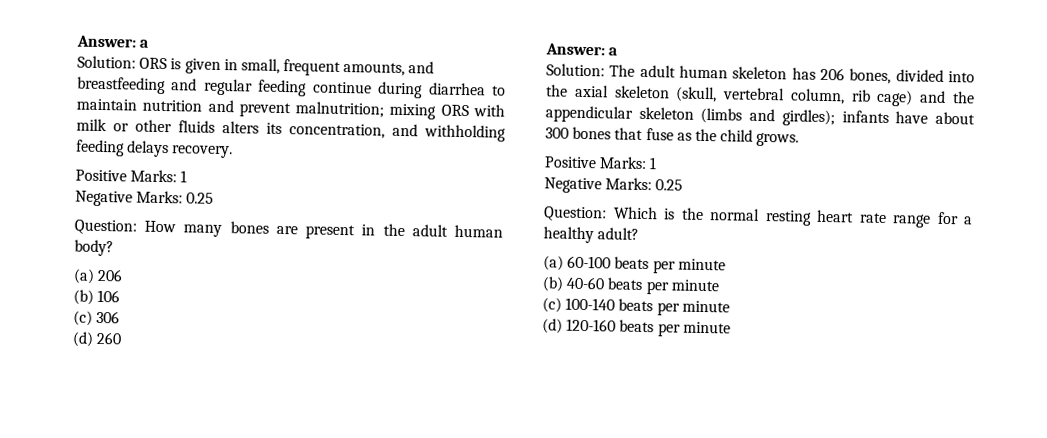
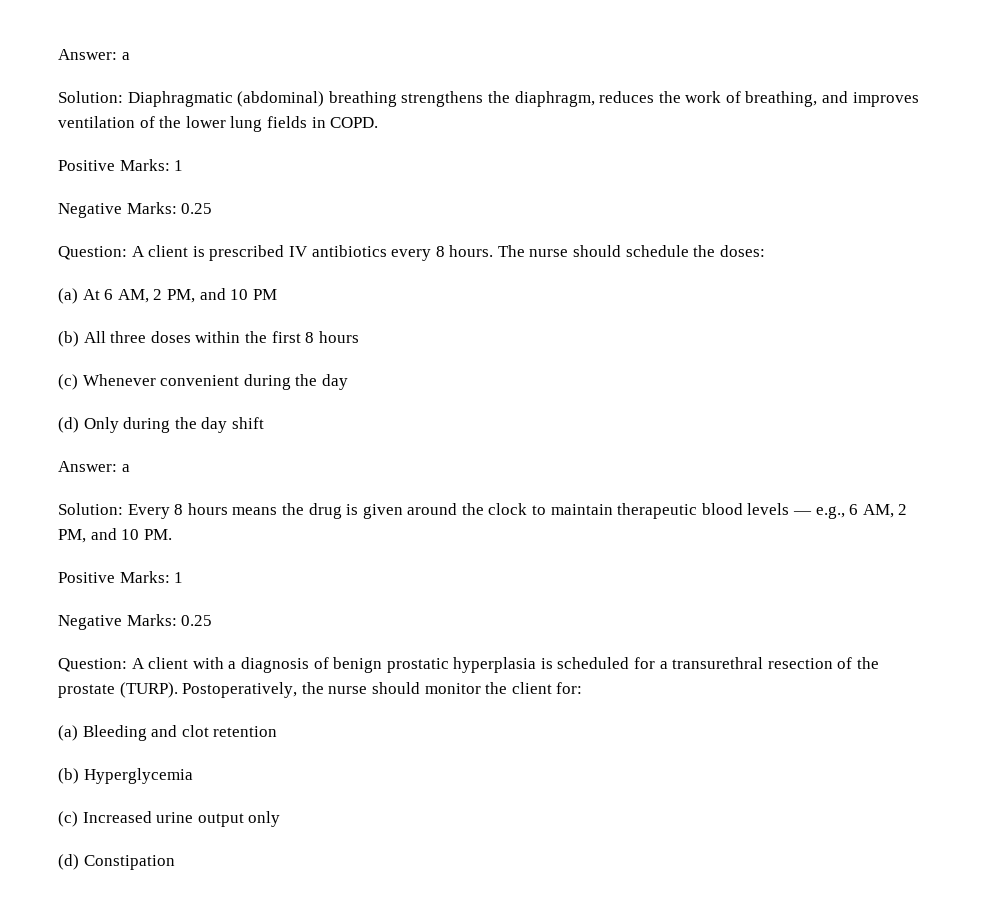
[76,35,150,48] [77,55,435,77] [77,76,506,99] [76,98,505,120] [76,118,506,142] [75,139,234,159] [75,169,188,183] [75,190,215,207] [74,219,504,240] [74,239,114,257] [73,268,124,284] [73,289,121,305] [73,310,121,326] [72,331,123,347] [545,43,619,56] [546,63,975,85] [546,84,975,107] [545,105,975,127] [545,126,800,147] [544,156,658,170] [544,177,684,194] [543,206,973,228] [543,226,640,244] [543,255,726,274] [542,276,720,295] [542,297,730,316] [542,318,731,337] Answer: a // Solution: ORS is given in small, frequent amounts, and breastfeeding and regular feeding continue during diarrhea to maintain nutrition and prevent malnutrition; mixing ORS with milk or other fluids alters its concentration, and withholding feeding delays recovery. // Positive Marks: 1 // Negative Marks: 0.25 // Question: How many bones are present in the adult human body? // (a) 206 // (b) 106 // (c) 306 // (d) 260 // Answer: a // Solution: The adult human skeleton has 206 bones, divided into the axial skeleton (skull, vertebral column, rib cage) and the appendicular skeleton (limbs and girdles); infants have about 300 bones that fuse as the child grows. // Positive Marks: 1 // Negative Marks: 0.25 // Question: Which is the normal resting heart rate range for a healthy adult? // (a) 60-100 beats per minute // (b) 40-60 beats per minute // (c) 100-140 beats per minute // (d) 120-160 beats per minute -> [58,49,130,60] [58,91,919,107] [58,116,379,132] [58,159,184,171] [58,202,213,218] [58,245,765,261] [58,288,277,304] [58,331,359,347] [58,374,348,390] [58,417,264,433] [58,461,130,472] [58,503,908,519] [58,528,172,543] [58,571,184,583] [58,614,213,630] [58,657,880,673] [58,682,583,698] [58,725,278,741] [58,768,193,784] [58,811,281,827] [58,854,175,870] Answer: a // Solution: Diaphragmatic (abdominal) breathing strengthens the diaphragm, reduces the work of breathing, and improves ventilation of the lower lung fields in COPD. // Positive Marks: 1 // Negative Marks: 0.25 // Question: A client is prescribed IV antibiotics every 8 hours. The nurse should schedule the doses: // (a) At 6 AM, 2 PM, and 10 PM // (b) All three doses within the first 8 hours // (c) Whenever convenient during the day // (d) Only during the day shift // Answer: a // Solution: Every 8 hours means the drug is given around the clock to maintain therapeutic blood levels — e.g., 6 AM, 2 PM, and 10 PM. // Positive Marks: 1 // Negative Marks: 0.25 // Question: A client with a diagnosis of benign prostatic hyperplasia is scheduled for a transurethral resection of the prostate (TURP). Postoperatively, the nurse should monitor the client for: // (a) Bleeding and clot retention // (b) Hyperglycemia // (c) Increased urine output only // (d) Constipation

